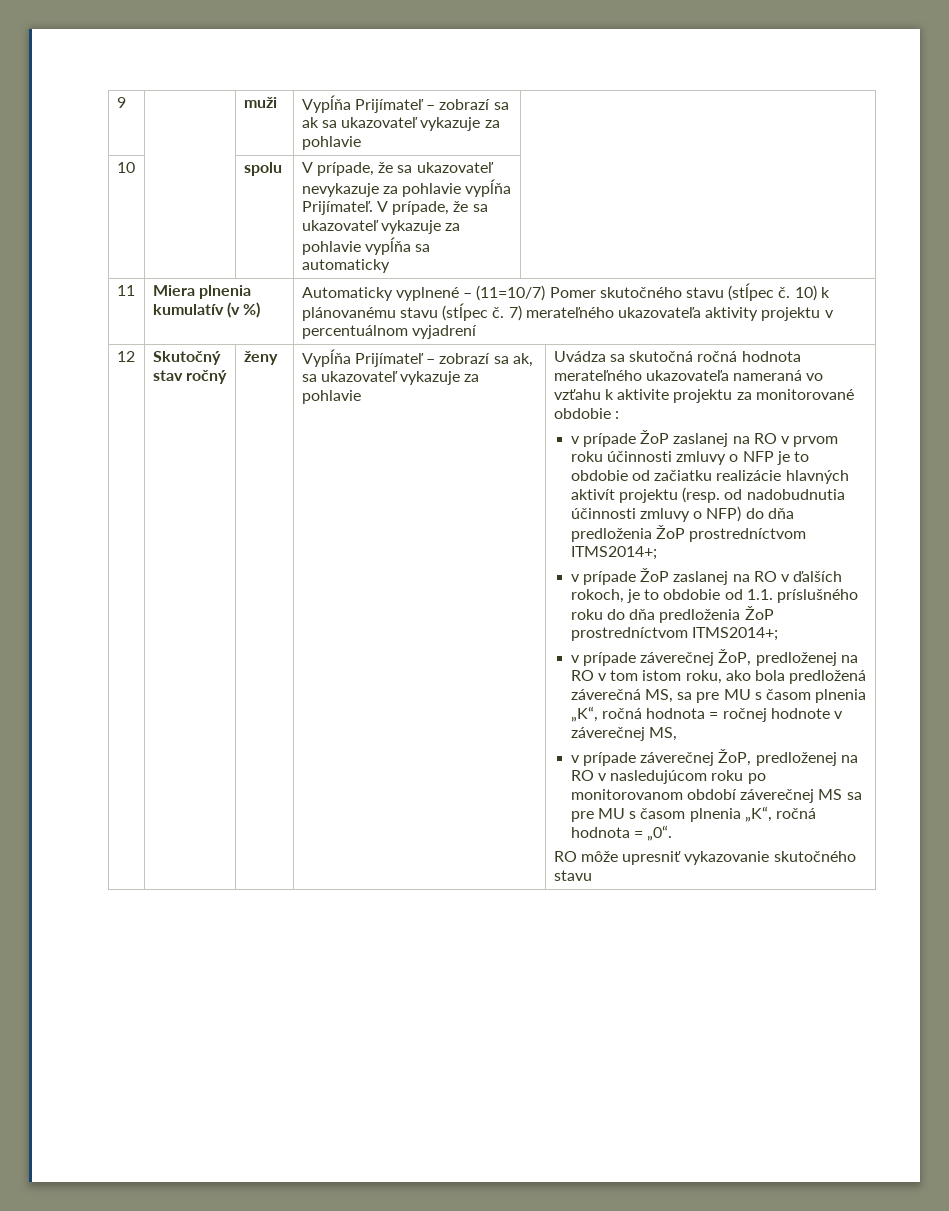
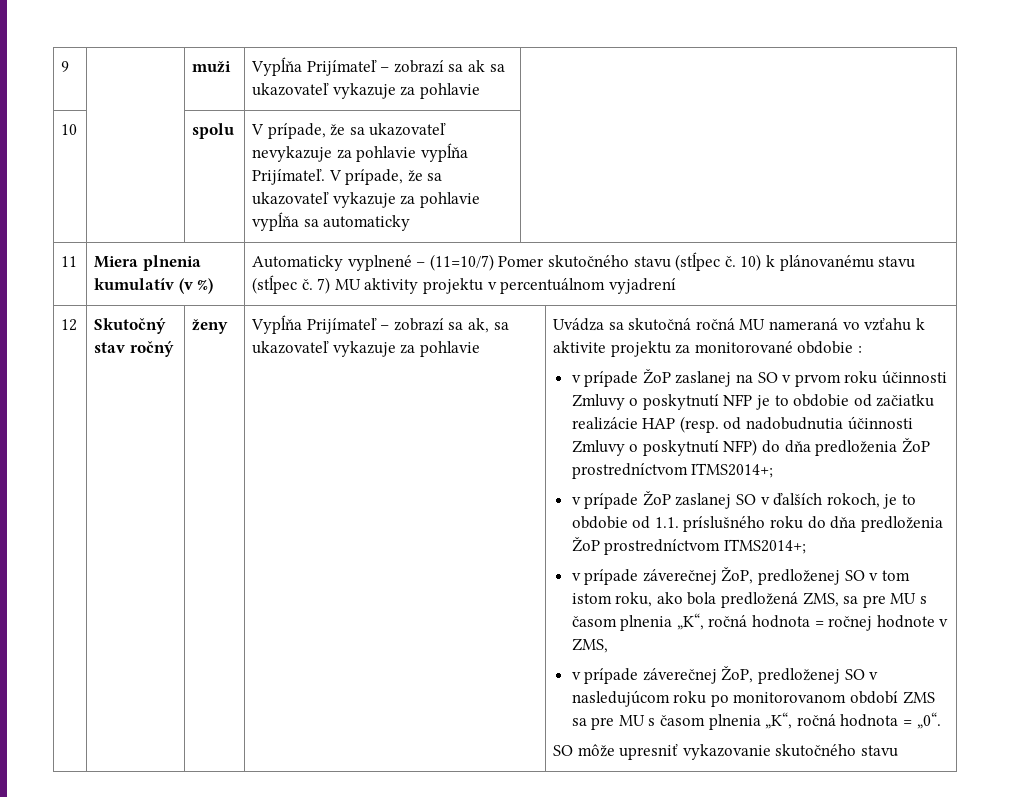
[525,307,701,318] merateľného ukazovateľa -> [334,279,361,290] MU
[741,351,801,362] [553,370,730,381] hodnota merateľného ukazovateľa -> [739,319,766,330] MU
[753,433,777,444] RO -> [757,372,778,383] SO
[676,451,739,465] zmluvy o -> [571,394,719,410] Zmluvy o poskytnutí
[785,470,849,484] [570,489,679,503] hlavných aktivít projektu -> [642,418,676,429] HAP
[640,508,703,522] zmluvy o -> [571,440,719,456] Zmluvy o poskytnutí
[732,571,777,582] na RO -> [736,494,757,505] SO
[840,655,858,663] [570,670,594,681] na RO -> [844,570,865,581] SO
[570,689,674,703] záverečná MS, -> [802,592,839,607] ZMS,
[570,727,678,741] [570,749,858,766] [570,770,594,781] záverečnej MS, // v prípade záverečnej ŽoP, predloženej na RO -> [571,638,608,653] [571,666,865,684] ZMS, // v prípade záverečnej ŽoP, predloženej SO
[740,789,843,803] záverečnej MS -> [902,691,935,704] ZMS
[553,851,577,862] RO -> [553,745,574,756] SO

